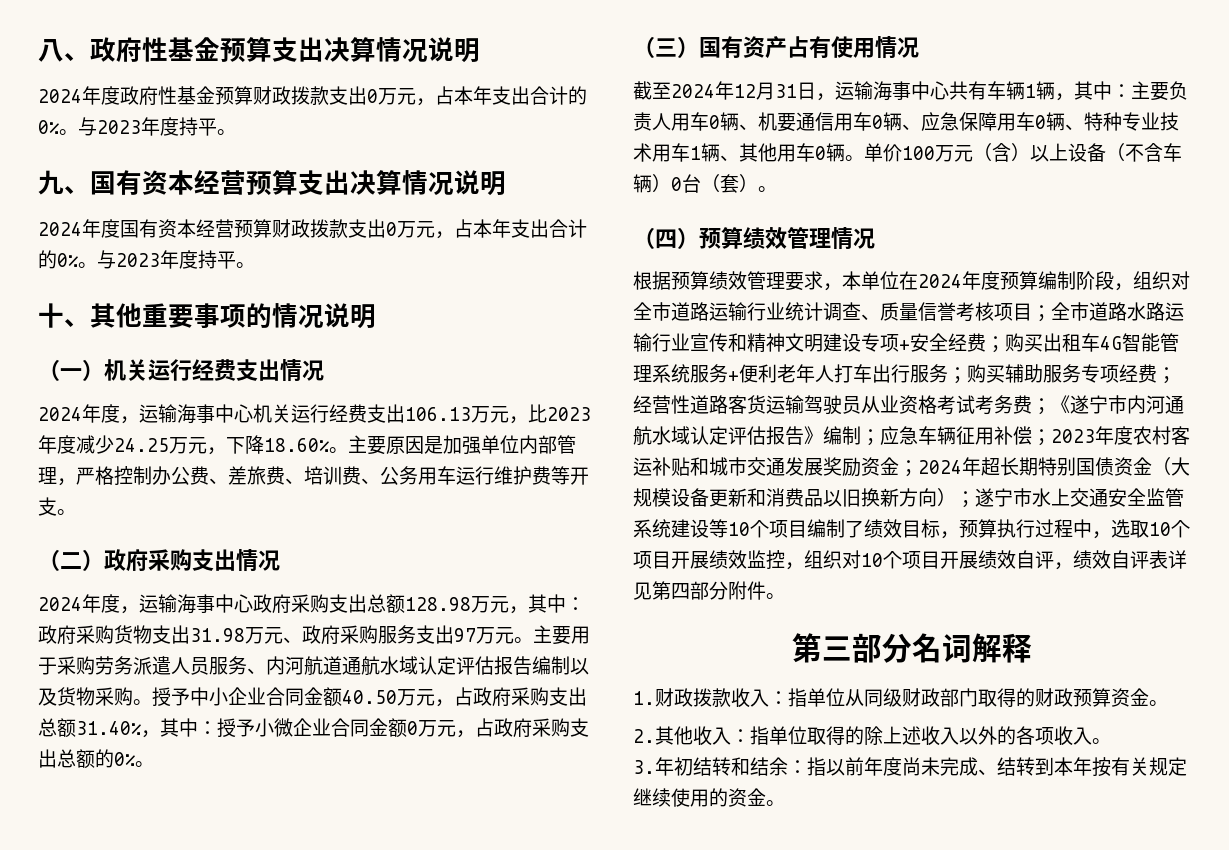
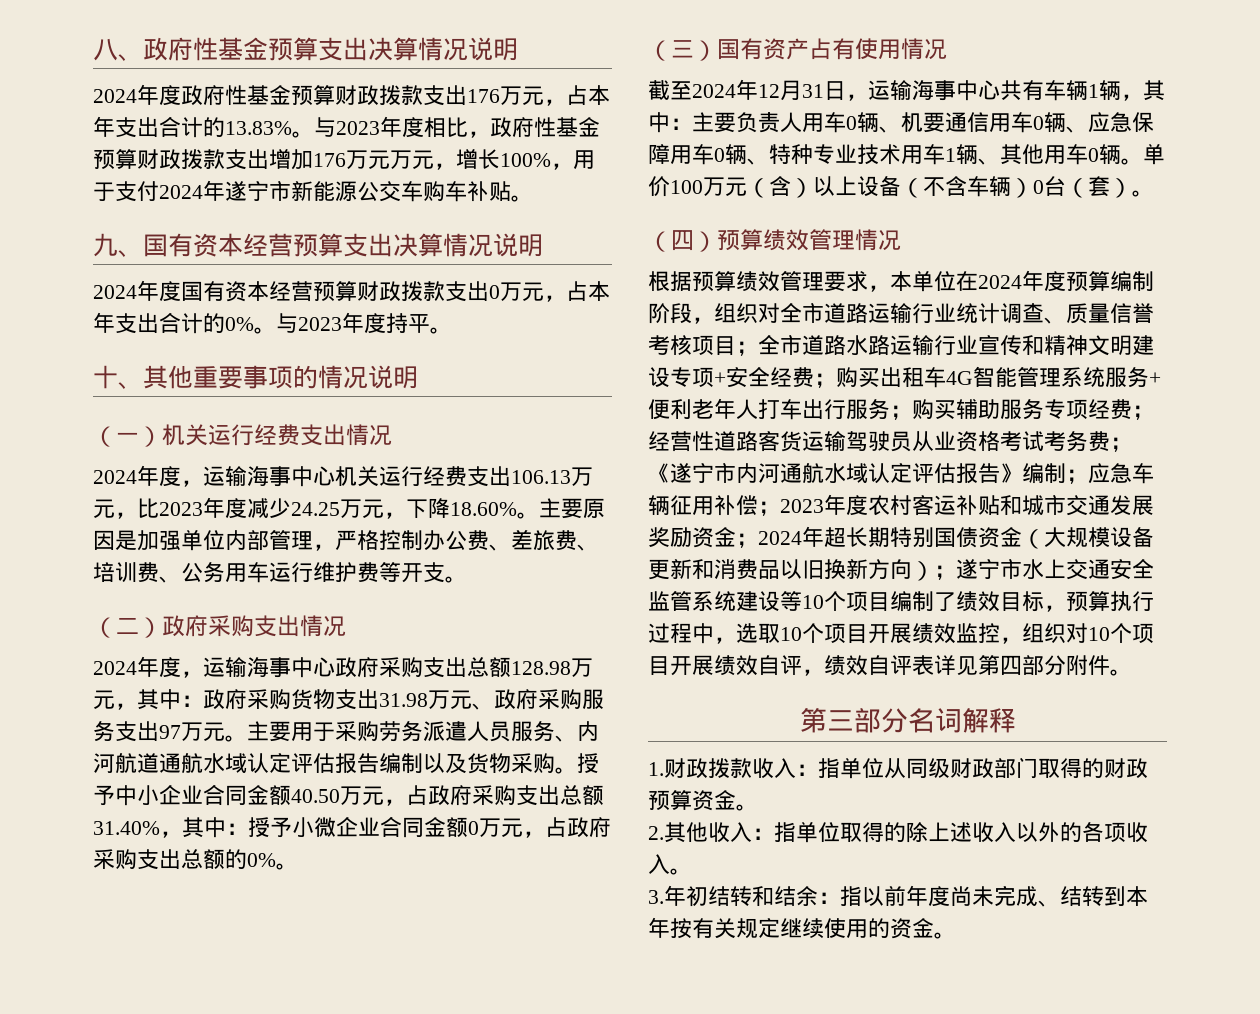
[367,86,587,106] [38,117,217,136] 0万元，占本年支出合计的0%。与2023年度持平 -> [467,85,610,106] [93,116,600,138] [93,149,595,170] [93,180,511,202] 176万元，占本年支出合计的13.83%。与2023年度相比，政府性基金预算财政拨款支出增加176万元万元，增长100%，用于支付2024年遂宁市新能源公交车购车补贴

